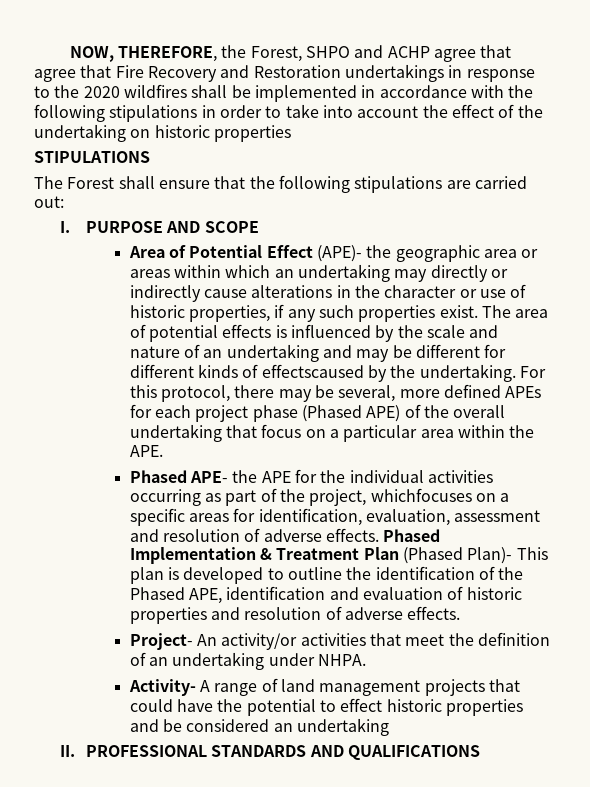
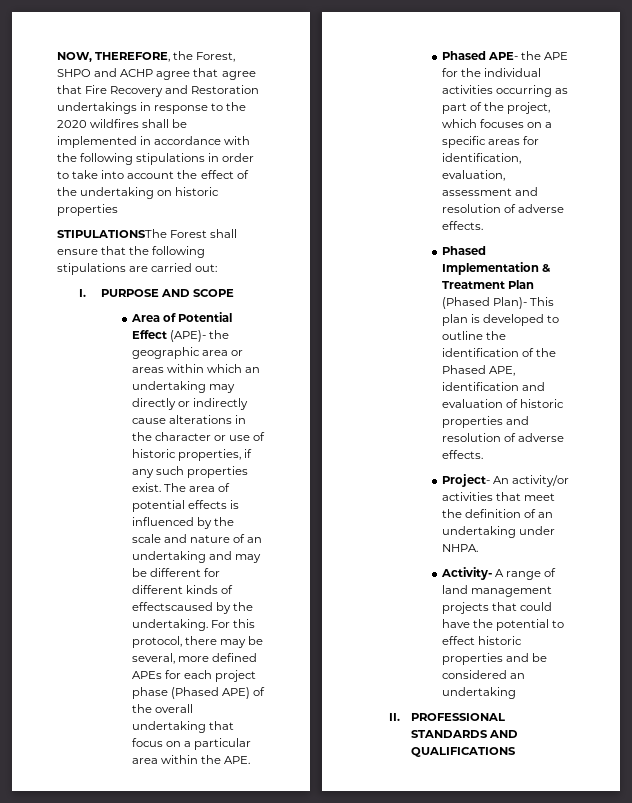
[34,151,150,163] [34,176,63,189] STIPULATIONS // The -> [57,229,167,238] STIPULATIONSThe
[370,488,472,502] whichfocuses -> [442,119,525,128] which focuses
(379, 535) none -> (484, 225) //

